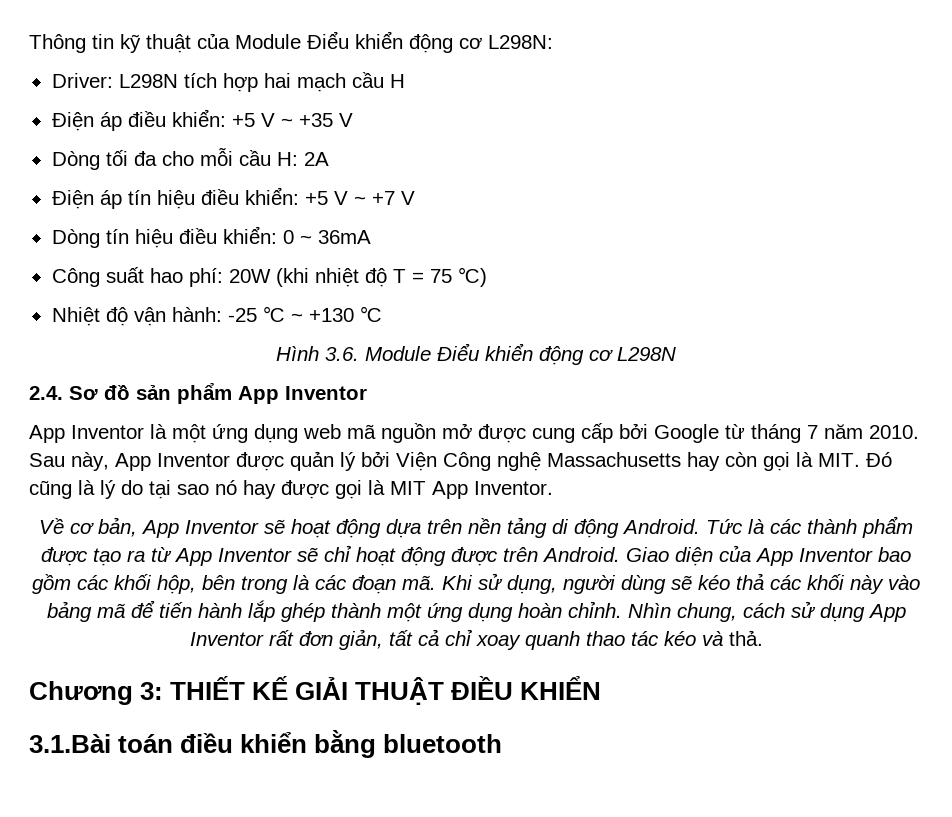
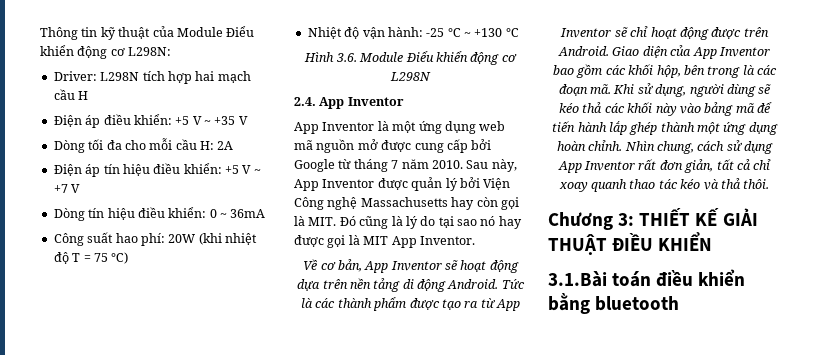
[69,383,232,404] Sơ đồ sản phẩm -> (316, 101) none
[728,630,763,646] thả. -> [720,178,770,189] thả thôi.

